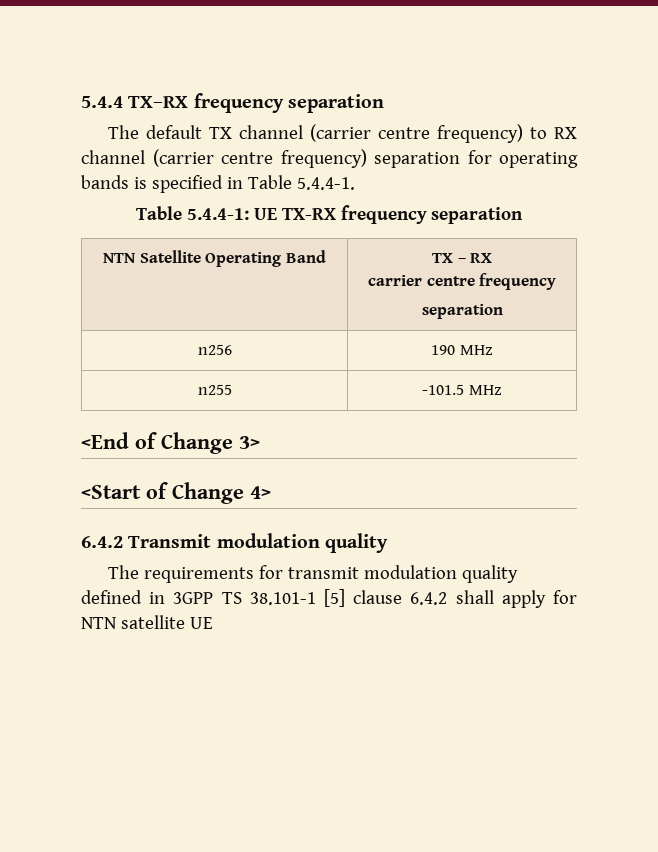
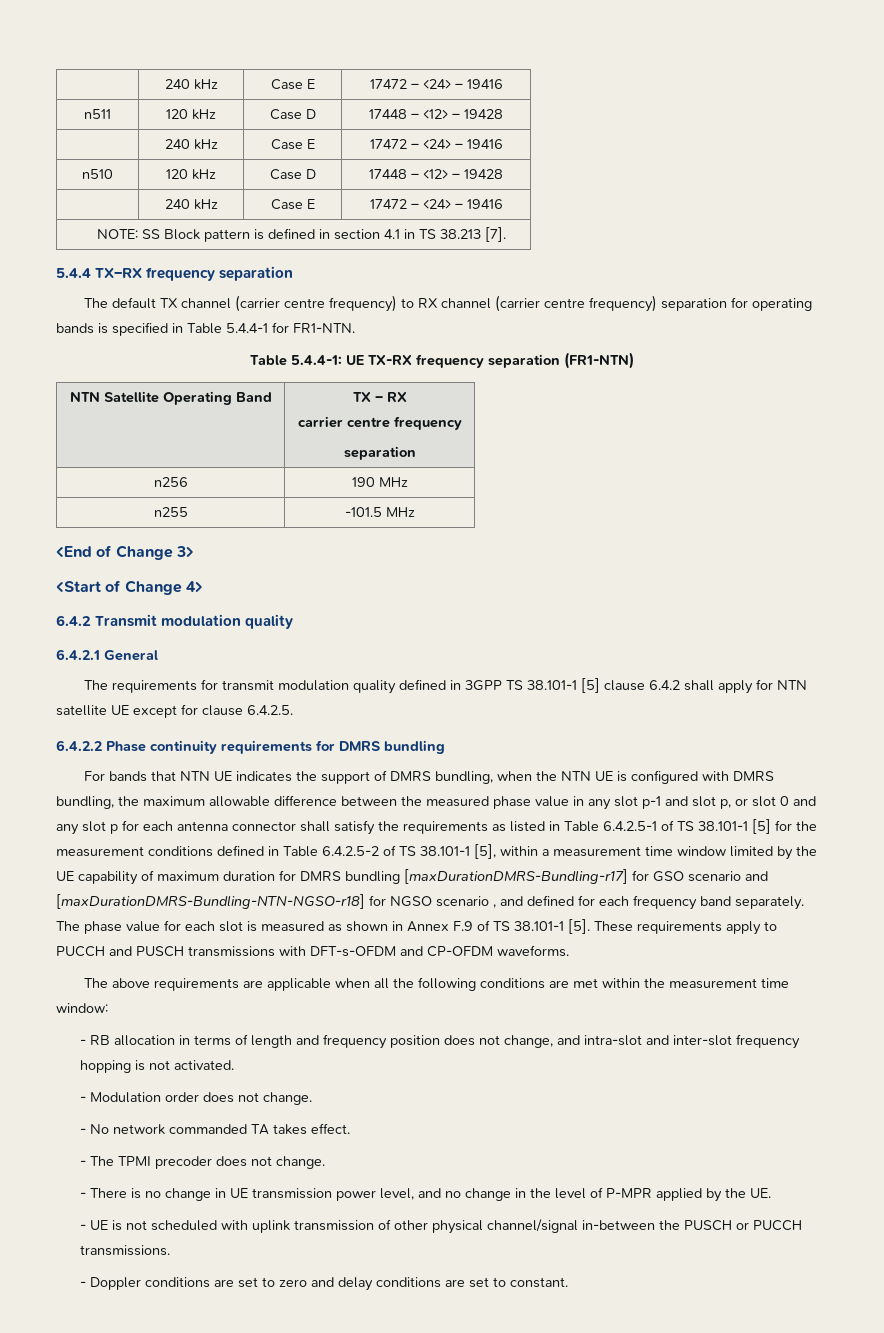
(81, 102) none -> [164,79,218,90] [270,79,315,90] [369,79,503,89] [84,109,111,119] [166,109,216,120] [269,109,316,120] [369,109,503,119] [164,139,218,150] [270,139,315,150] [369,139,503,149] [82,169,113,179] [166,169,216,180] [269,169,316,180] [369,169,503,179] [164,199,218,210] [270,199,315,210] [369,199,503,209] [96,227,506,242] | 240 kHz | Case E | 17472 – <24> – 19416 // n511 | 120 kHz | Case D | 17448 – <12> – 19428 // | 240 kHz | Case E | 17472 – <24> – 19416 // n510 | 120 kHz | Case D | 17448 – <12> – 19428 // | 240 kHz | Case E | 17472 – <24> – 19416 // NOTE: SS Block pattern is defined in section 4.1 in TS 38.213 [7]. //
[296,177,355,190] 5.4.4-1. -> [226,322,355,333] 5.4.4-1 for FR1-NTN.
(524, 215) none -> [564,352,634,369] (FR1-NTN)
(389, 543) none -> [56,649,158,661] // 6.4.2.1 General
(213, 623) none -> [133,704,293,718] [56,740,445,754] [84,770,775,784] [56,795,816,810] [56,819,817,835] [56,844,817,860] [56,869,768,885] [56,894,804,910] [56,919,777,935] [56,945,569,957] [84,977,790,991] [56,1003,108,1013] [80,1034,801,1049] [80,1060,235,1073] [80,1092,313,1105] [80,1123,351,1135] [80,1156,326,1169] [80,1187,772,1202] [80,1219,803,1234] [80,1245,171,1256] [80,1277,569,1291] except for clause 6.4.2.5. // 6.4.2.2 Phase continuity requirements for DMRS bundling // For bands that NTN UE indicates the support of DMRS bundling, when the NTN UE is configured with DMRS bundling, the maximum allowable difference between the measured phase value in any slot p-1 and slot p, or slot 0 and any slot p for each antenna connector shall satisfy the requirements as listed in Table 6.4.2.5-1 of TS 38.101-1 [5] for the measurement conditions defined in Table 6.4.2.5-2 of TS 38.101-1 [5], within a measurement time window limited by the UE capability of maximum duration for DMRS bundling [maxDurationDMRS-Bundling-r17] for GSO scenario and [maxDurationDMRS-Bundling-NTN-NGSO-r18] for NGSO scenario , and defined for each frequency band separately. The phase value for each slot is measured as shown in Annex F.9 of TS 38.101-1 [5]. These requirements apply to PUCCH and PUSCH transmissions with DFT-s-OFDM and CP-OFDM waveforms. // The above requirements are applicable when all the following conditions are met within the measurement time window: // - RB allocation in terms of length and frequency position does not change, and intra-slot and inter-slot frequency hopping is not activated. // - Modulation order does not change. // - No network commanded TA takes effect. // - The TPMI precoder does not change. // - There is no change in UE transmission power level, and no change in the level of P-MPR applied by the UE. // - UE is not scheduled with uplink transmission of other physical channel/signal in-between the PUSCH or PUCCH transmissions. // - Doppler conditions are set to zero and delay conditions are set to constant.

